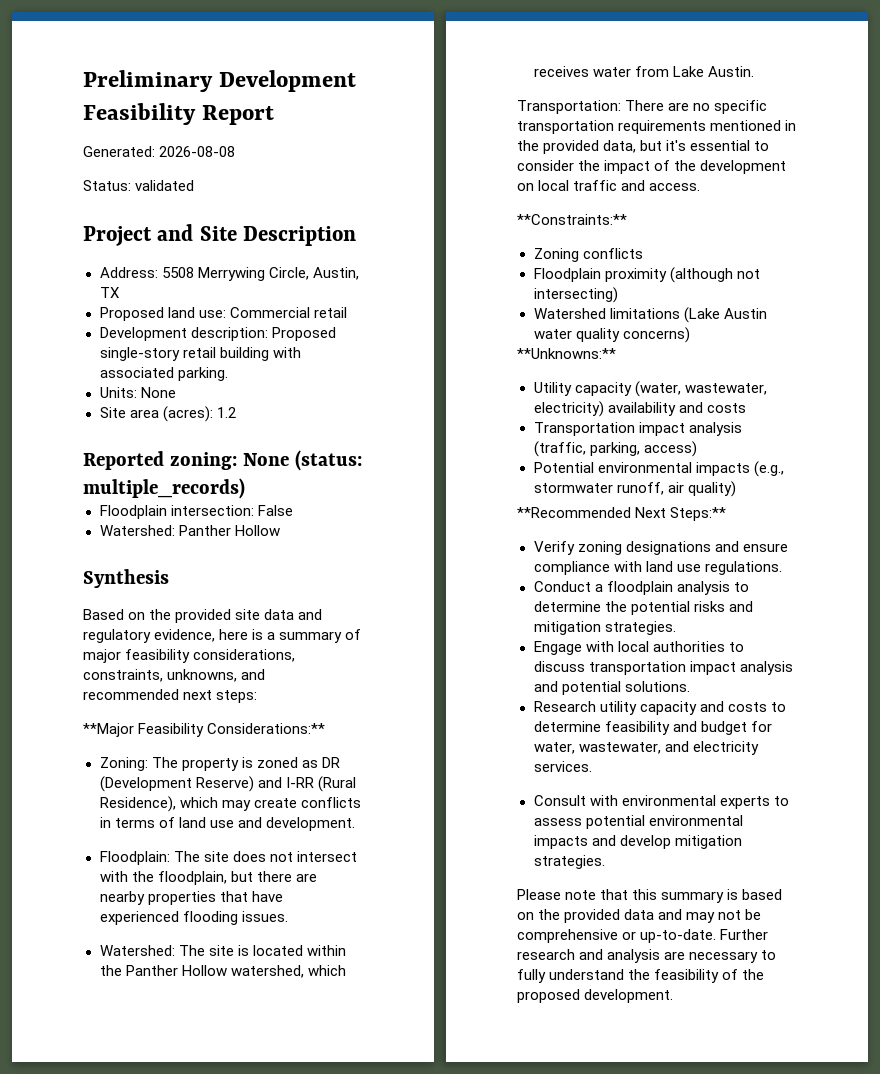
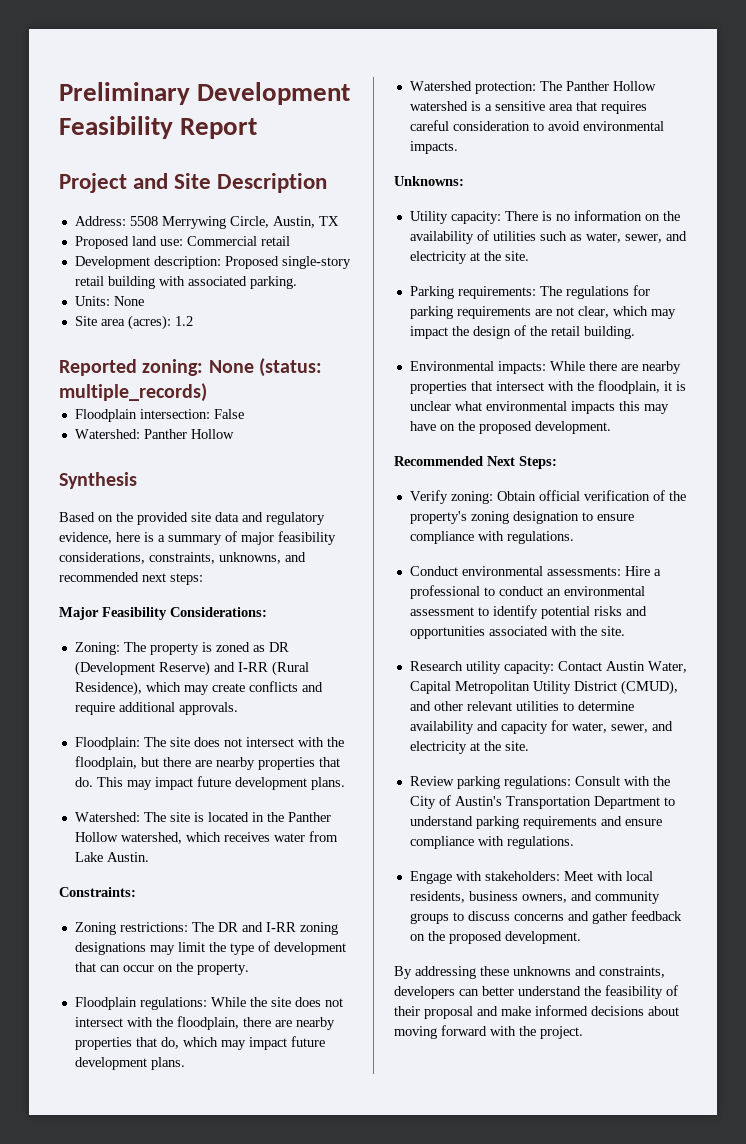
[83,146,236,157] [83,180,195,191] // Generated: 2026-08-08 // Status: validated -> (258, 128) none
[83,723,326,737] **Major Feasibility Considerations:** -> [59,607,267,620] Major Feasibility Considerations:
[99,817,355,831] in terms of land use and development. -> [301,682,323,692] [74,702,238,715] and require additional approvals.
[251,891,283,902] [99,911,288,925] have experienced flooding issues. -> [74,776,345,790] do. This may impact future development plans.
[306,945,346,956] within -> [251,812,264,822] in
[517,100,768,114] [517,120,797,134] [517,140,770,154] [517,160,787,174] [517,180,701,191] [517,214,627,225] [533,248,643,262] [533,267,760,283] [533,287,618,303] [533,307,767,323] [533,327,690,343] [517,348,616,359] [533,381,767,397] [533,401,746,417] [533,422,742,436] [533,441,697,457] [533,461,784,477] [533,481,736,497] [517,507,727,521] [533,541,711,555] Transportation: There are no specific transportation requirements mentioned in the provided data, but it's essential to consider the impact of the development on local traffic and access. // **Constraints:** // Zoning conflicts // Floodplain proximity (although not intersecting) // Watershed limitations (Lake Austin water quality concerns) // **Unknowns:** // Utility capacity (water, wastewater, electricity) availability and costs // Transportation impact analysis (traffic, parking, access) // Potential environmental impacts (e.g., stormwater runoff, air quality) // **Recommended Next Steps:** // Verify zoning designations -> [59,887,136,897] [74,922,338,935] [74,941,346,955] [74,962,249,975] [74,997,343,1010] [74,1016,335,1030] [74,1036,325,1050] [74,1057,185,1070] [409,81,656,94] [409,101,647,114] [409,120,664,131] [409,141,458,154] [394,176,464,186] [409,210,680,224] [409,230,687,244] [409,251,529,264] [409,285,650,299] [409,306,676,319] [409,325,635,339] [409,361,681,374] [409,380,686,394] [409,401,669,414] [409,421,611,434] [394,456,557,469] [409,490,686,504] [409,511,634,524] [409,531,574,544] [409,566,661,576] [409,585,645,599] [409,605,647,619] [409,626,625,639] [409,661,687,674] [409,680,678,695] [409,701,634,711] [409,720,673,734] [409,741,529,754] [409,776,670,789] [409,795,675,809] [409,816,597,829] Constraints: // Zoning restrictions: The DR and I-RR zoning designations may limit the type of development that can occur on the property. // Floodplain regulations: While the site does not intersect with the floodplain, there are nearby properties that do, which may impact future development plans. // Watershed protection: The Panther Hollow watershed is a sensitive area that requires careful consideration to avoid environmental impacts. // Unknowns: // Utility capacity: There is no information on the availability of utilities such as water, sewer, and electricity at the site. // Parking requirements: The regulations for parking requirements are not clear, which may impact the design of the retail building. // Environmental impacts: While there are nearby properties that intersect with the floodplain, it is unclear what environmental impacts this may have on the proposed development. // Recommended Next Steps: // Verify zoning: Obtain official verification of the property's zoning designation to ensure compliance with regulations. // Conduct environmental assessments: Hire a professional to conduct an environmental assessment to identify potential risks and opportunities associated with the site. // Research utility capacity: Contact Austin Water, Capital Metropolitan Utility District (CMUD), and other relevant utilities to determine availability and capacity for water, sewer, and electricity at the site. // Review parking regulations: Consult with the City of Austin's Transportation Department to understand parking requirements
[645,561,782,575] [533,581,749,595] [533,601,753,615] [533,621,676,635] [533,641,744,655] [533,661,793,675] [533,681,690,695] [533,701,786,715] [533,721,772,735] [533,741,759,755] [533,761,592,772] [533,795,789,809] [533,815,743,829] [533,835,742,849] [533,855,605,869] [517,889,783,903] [517,909,762,923] [517,929,769,943] [517,949,777,963] [517,969,765,983] [517,989,674,1003] land use regulations. // Conduct a floodplain analysis to determine the potential risks and mitigation strategies. // Engage with local authorities to discuss transportation impact analysis and potential solutions. // Research utility capacity and costs to determine feasibility and budget for water, wastewater, and electricity services. // Consult with environmental experts to assess potential environmental impacts and develop mitigation strategies. // Please note that this summary is based on the provided data and may not be comprehensive or up-to-date. Further research and analysis are necessary to fully understand the feasibility of the proposed development. -> [506,836,574,849] [409,871,653,884] [409,891,660,904] [409,910,682,924] [409,931,581,944] [394,966,665,979] [394,985,678,999] [394,1005,679,1019] [394,1025,583,1039] regulations. // Engage with stakeholders: Meet with local residents, business owners, and community groups to discuss concerns and gather feedback on the proposed development. // By addressing these unknowns and constraints, developers can better understand the feasibility of their proposal and make informed decisions about moving forward with the project.

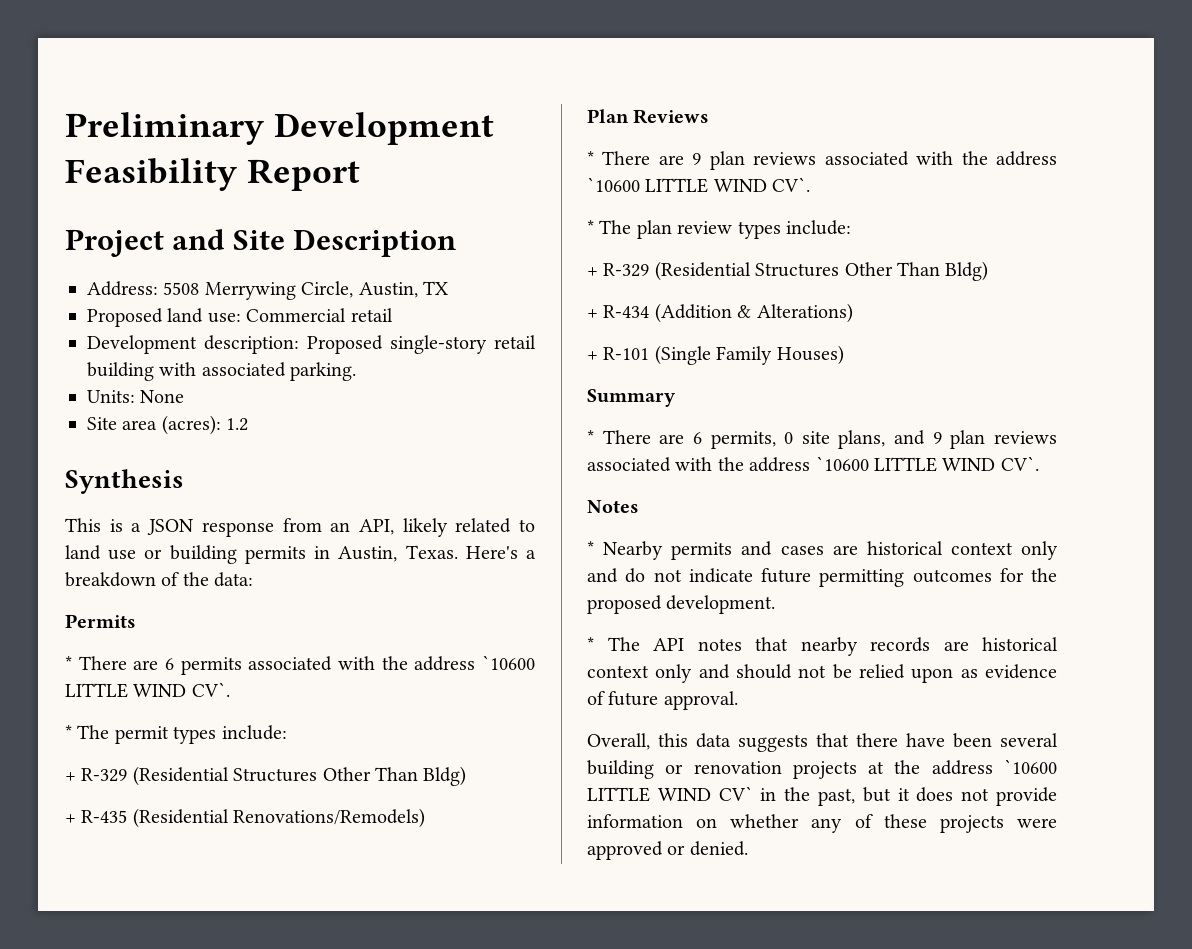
[59,358,322,377] [59,383,207,402] [74,409,244,422] [74,429,234,439] [59,472,137,489] [59,512,325,525] [59,531,336,545] [59,552,306,564] [59,572,203,585] [59,607,267,620] [74,642,289,655] [74,661,309,676] [74,681,323,696] [74,702,238,715] [74,737,344,750] [74,756,340,770] [74,776,345,790] [74,812,331,822] [74,831,338,844] [74,852,149,862] [59,887,136,897] [74,922,338,935] [74,941,346,955] [74,962,249,975] [74,997,343,1010] [74,1016,335,1030] [74,1036,325,1050] [74,1057,185,1070] [409,81,656,94] [409,101,647,114] [409,120,664,131] [409,141,458,154] [394,176,464,186] [409,210,680,224] [409,230,687,244] [409,251,529,264] [409,285,650,299] [409,306,676,319] [409,325,635,339] [409,361,681,374] [409,380,686,394] [409,401,669,414] [409,421,611,434] [394,456,557,469] [409,490,686,504] [409,511,634,524] [409,531,574,544] [409,566,661,576] [409,585,645,599] [409,605,647,619] [409,626,625,639] [409,661,687,674] [409,680,678,695] [409,701,634,711] [409,720,673,734] [409,741,529,754] [409,776,670,789] [409,795,675,809] [409,816,662,829] [409,836,574,849] [409,871,653,884] [409,891,660,904] [409,910,682,924] [409,931,581,944] [394,966,665,979] [394,985,678,999] [394,1005,679,1019] [394,1025,583,1039] Reported zoning: None (status: multiple_records) // Floodplain intersection: False // Watershed: Panther Hollow // Synthesis // Based on the provided site data and regulatory evidence, here is a summary of major feasibility considerations, constraints, unknowns, and recommended next steps: // Major Feasibility Considerations: // Zoning: The property is zoned as DR (Development Reserve) and I-RR (Rural Residence), which may create conflicts and require additional approvals. // Floodplain: The site does not intersect with the floodplain, but there are nearby properties that do. This may impact future development plans. // Watershed: The site is located in the Panther Hollow watershed, which receives water from Lake Austin. // Constraints: // Zoning restrictions: The DR and I-RR zoning designations may limit the type of development that can occur on the property. // Floodplain regulations: While the site does not intersect with the floodplain, there are nearby properties that do, which may impact future development plans. // Watershed protection: The Panther Hollow watershed is a sensitive area that requires careful consideration to avoid environmental impacts. // Unknowns: // Utility capacity: There is no information on the availability of utilities such as water, sewer, and electricity at the site. // Parking requirements: The regulations for parking requirements are not clear, which may impact the design of the retail building. // Environmental impacts: While there are nearby properties that intersect with the floodplain, it is unclear what environmental impacts this may have on the proposed development. // Recommended Next Steps: // Verify zoning: Obtain official verification of the property's zoning designation to ensure compliance with regulations. // Conduct environmental assessments: Hire a professional to conduct an environmental assessment to identify potential risks and opportunities associated with the site. // Research utility capacity: Contact Austin Water, Capital Metropolitan Utility District (CMUD), and other relevant utilities to determine availability and capacity for water, sewer, and electricity at the site. // Review parking regulations: Consult with the City of Austin's Transportation Department to understand parking requirements and ensure compliance with regulations. // Engage with stakeholders: Meet with local residents, business owners, and community groups to discuss concerns and gather feedback on the proposed development. // By addressing these unknowns and constraints, developers can better understand the feasibility of their proposal and make informed decisions about moving forward with the project. -> [65,469,184,494] [65,518,535,537] [65,545,536,564] [65,572,254,587] [65,614,136,628] [65,655,535,675] [65,682,230,698] [65,725,287,744] [65,766,467,786] [65,808,426,828] [587,109,710,124] [587,151,1057,170] [587,177,811,193] [587,220,851,239] [587,261,989,281] [587,303,853,323] [587,345,844,365] [587,389,676,407] [587,430,1057,449] [587,456,1039,472] [587,500,639,513] [587,541,1058,560] [587,568,1057,587] [587,595,776,614] [587,637,1058,656] [587,664,1057,683] [587,691,738,710] [587,733,1058,752] [587,759,1057,779] [587,786,1057,806] [587,814,1057,833] [587,841,748,860] Synthesis // This is a JSON response from an API, likely related to land use or building permits in Austin, Texas. Here's a breakdown of the data: // Permits // * There are 6 permits associated with the address `10600 LITTLE WIND CV`. // * The permit types include: // + R-329 (Residential Structures Other Than Bldg) // + R-435 (Residential Renovations/Remodels) // Plan Reviews // * There are 9 plan reviews associated with the address `10600 LITTLE WIND CV`. // * The plan review types include: // + R-329 (Residential Structures Other Than Bldg) // + R-434 (Addition & Alterations) // + R-101 (Single Family Houses) // Summary // * There are 6 permits, 0 site plans, and 9 plan reviews associated with the address `10600 LITTLE WIND CV`. // Notes // * Nearby permits and cases are historical context only and do not indicate future permitting outcomes for the proposed development. // * The API notes that nearby records are historical context only and should not be relied upon as evidence of future approval. // Overall, this data suggests that there have been several building or renovation projects at the address `10600 LITTLE WIND CV` in the past, but it does not provide information on whether any of these projects were approved or denied.

